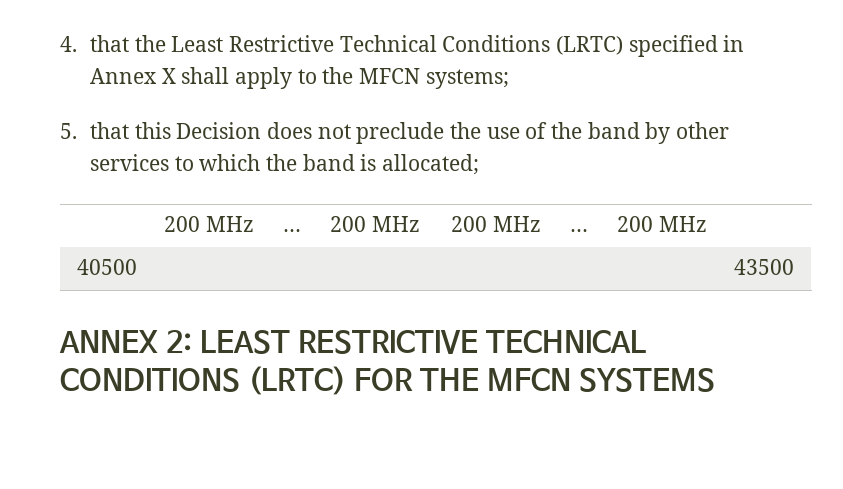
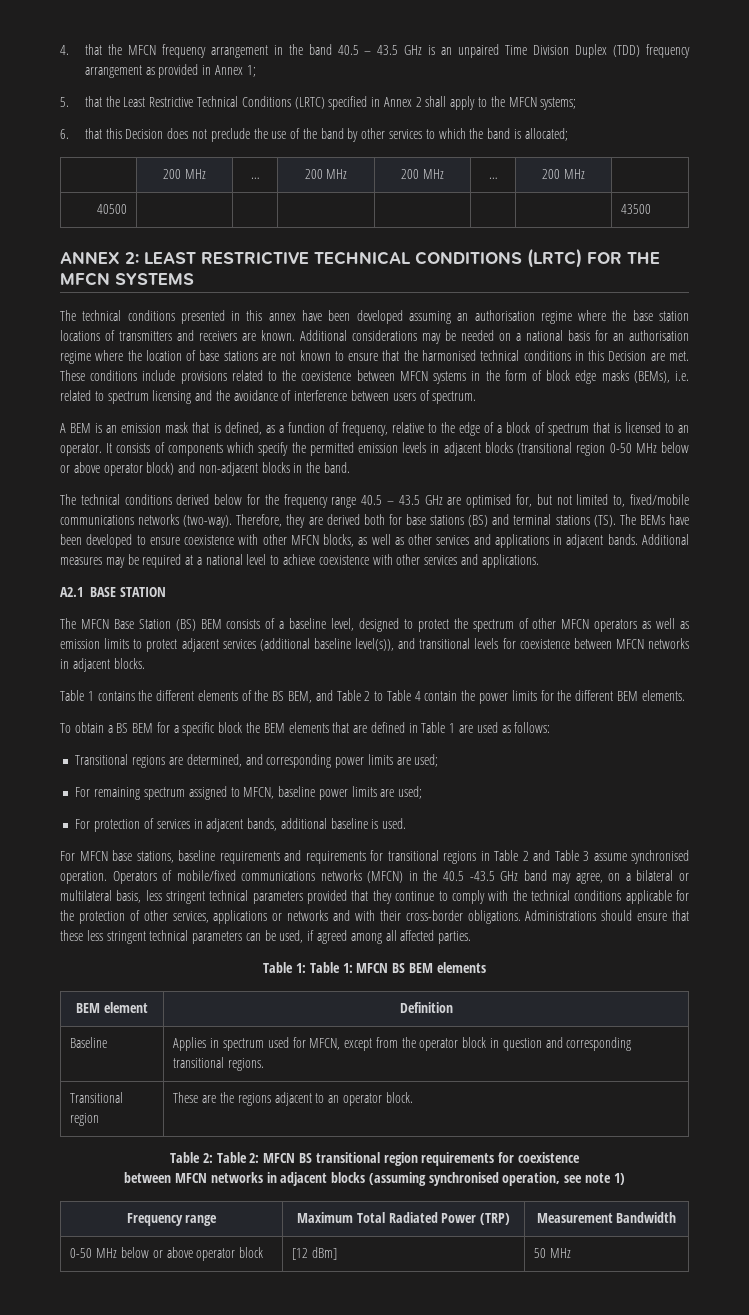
(166, 43) none -> [127,44,690,58] [84,64,256,78] [60,96,120,107] MFCN frequency arrangement in the band 40.5 – 43.5 GHz is an unpaired Time Division Duplex (TDD) frequency arrangement as provided in Annex 1; // 5. that the
[161,68,176,84] X -> [415,97,422,107] 2
[60,123,77,139] 5. -> [60,129,69,139] 6.
(715, 380) none -> [60,310,689,324] [60,330,689,344] [60,350,690,364] [60,370,690,384] [60,390,477,404] [60,422,689,436] [60,442,689,456] [60,462,351,476] [60,494,689,508] [60,514,689,528] [60,534,689,548] [60,554,539,568] [60,587,166,597] [60,618,689,632] [60,638,689,652] [60,658,145,672] [60,690,685,704] [60,722,551,736] [75,754,439,768] [75,786,423,800] [75,818,407,832] [60,850,689,864] [60,870,689,884] [60,890,690,904] [60,910,689,924] [60,930,472,944] [263,962,486,973] [76,1002,148,1013] [399,1002,453,1013] [70,1037,108,1048] [173,1037,632,1051] [173,1057,265,1071] [70,1092,124,1103] [70,1113,100,1126] [173,1092,413,1106] [170,1152,580,1166] [124,1172,625,1186] [126,1213,218,1226] [296,1212,511,1225] [536,1212,677,1223] [70,1247,264,1261] [292,1247,338,1260] [534,1248,572,1258] // The technical conditions presented in this annex have been developed assuming an authorisation regime where the base station locations of transmitters and receivers are known. Additional considerations may be needed on a national basis for an authorisation regime where the location of base stations are not known to ensure that the harmonised technical conditions in this Decision are met. These conditions include provisions related to the coexistence between MFCN systems in the form of block edge masks (BEMs), i.e. related to spectrum licensing and the avoidance of interference between users of spectrum. // A BEM is an emission mask that is defined, as a function of frequency, relative to the edge of a block of spectrum that is licensed to an operator. It consists of components which specify the permitted emission levels in adjacent blocks (transitional region 0-50 MHz below or above operator block) and non-adjacent blocks in the band. // The technical conditions derived below for the frequency range 40.5 – 43.5 GHz are optimised for, but not limited to, fixed/mobile communications networks (two-way). Therefore, they are derived both for base stations (BS) and terminal stations (TS). The BEMs have been developed to ensure coexistence with other MFCN blocks, as well as other services and applications in adjacent bands. Additional measures may be required at a national level to achieve coexistence with other services and applications. // A2.1 BASE STATION // The MFCN Base Station (BS) BEM consists of a baseline level, designed to protect the spectrum of other MFCN operators as well as emission limits to protect adjacent services (additional baseline level(s)), and transitional levels for coexistence between MFCN networks in adjacent blocks. // Table 1 contains the different elements of the BS BEM, and Table 2 to Table 4 contain the power limits for the different BEM elements. // To obtain a BS BEM for a specific block the BEM elements that are defined in Table 1 are used as follows: // Transitional regions are determined, and corresponding power limits are used; // For remaining spectrum assigned to MFCN, baseline power limits are used; // For protection of services in adjacent bands, additional baseline is used. // For MFCN base stations, baseline requirements and requirements for transitional regions in Table 2 and Table 3 assume synchronised operation. Operators of mobile/fixed communications networks (MFCN) in the 40.5 -43.5 GHz band may agree, on a bilateral or multilateral basis, less stringent technical parameters provided that they continue to comply with the technical conditions applicable for the protection of other services, applications or networks and with their cross-border obligations. Administrations should ensure that these less stringent technical parameters can be used, if agreed among all affected parties. // Table 1: Table 1: MFCN BS BEM elements // BEM element | Definition // Baseline | Applies in spectrum used for MFCN, except from the operator block in question and corresponding transitional regions. // Transitional region | These are the regions adjacent to an operator block. // Table 2: Table 2: MFCN BS transitional region requirements for coexistence // between MFCN networks in adjacent blocks (assuming synchronised operation, see note 1) // Frequency range | Maximum Total Radiated Power (TRP) | Measurement Bandwidth // 0-50 MHz below or above operator block | [12 dBm] | 50 MHz

